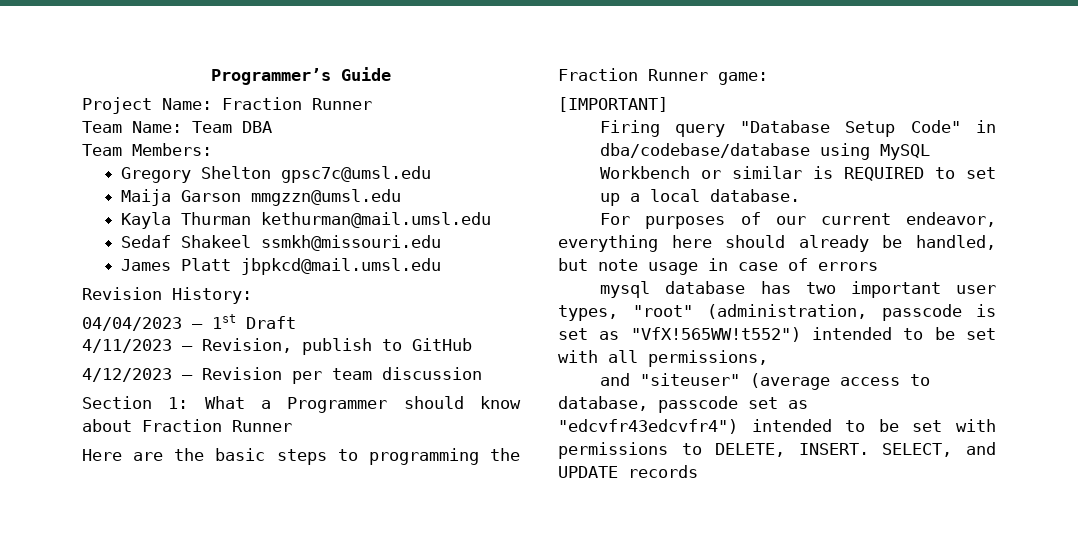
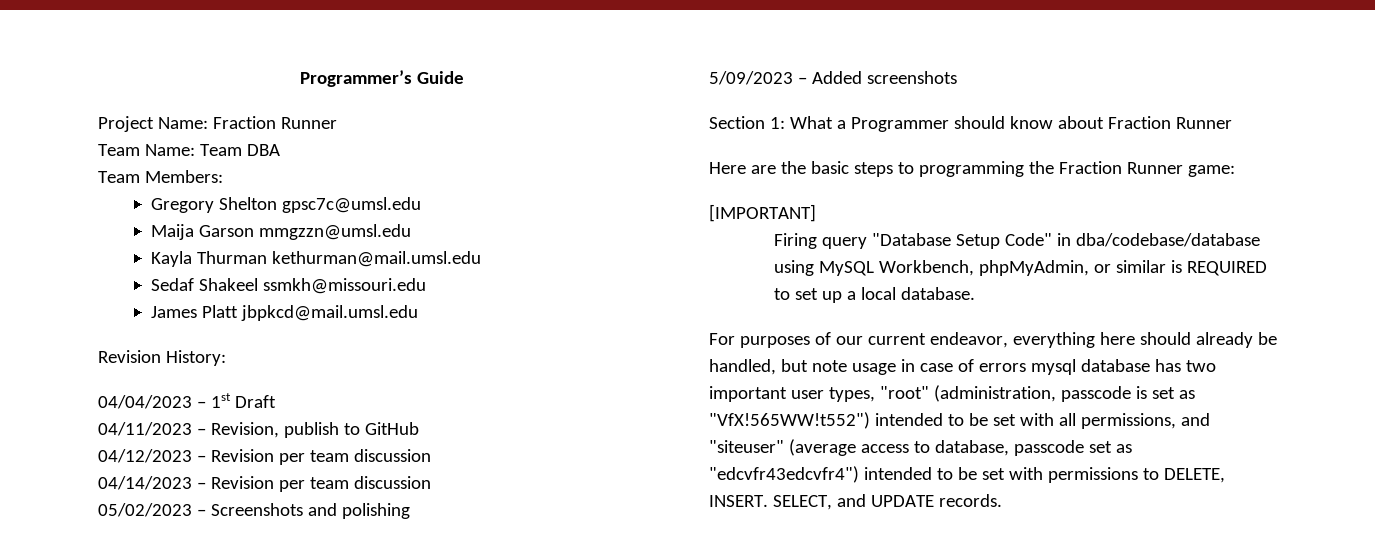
[82,339,172,353] 4/11/2023 -> [98,422,192,436] 04/11/2023
[82,367,482,384] 4/12/2023 – Revision per team discussion -> [98,449,431,465] [98,476,431,492] [98,503,410,519] [709,71,957,85] 04/12/2023 – Revision per team discussion // 04/14/2023 – Revision per team discussion // 05/02/2023 – Screenshots and polishing // 5/09/2023 – Added screenshots
[599,166,690,179] Workbench -> [879,260,1090,276] Workbench, phpMyAdmin,
(878, 266) // -> (1026, 367) none
(768, 358) // -> (1176, 421) none
[628,465,698,478] records -> [938,494,1002,507] records.

